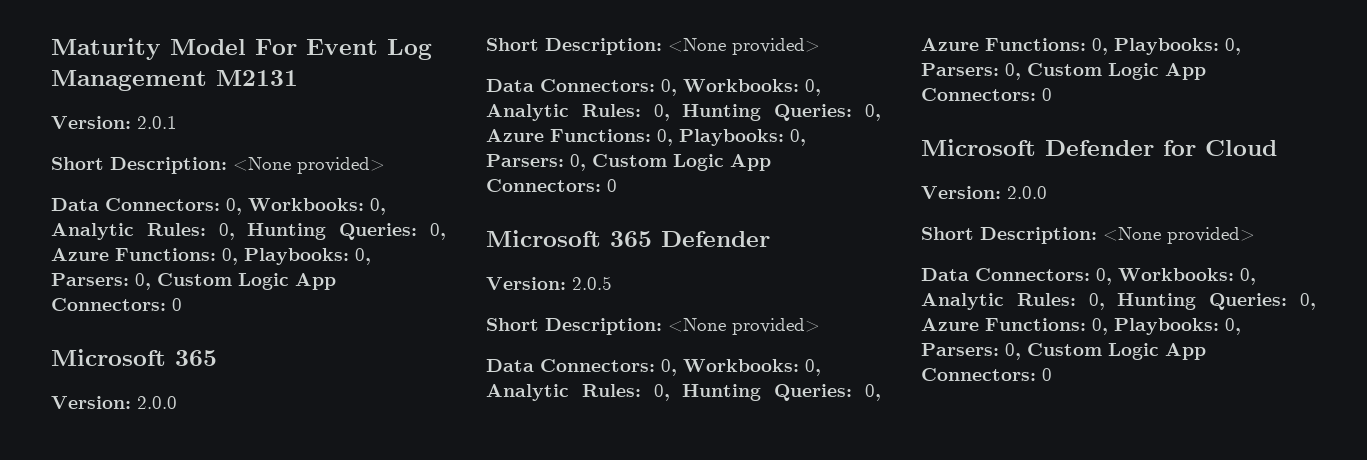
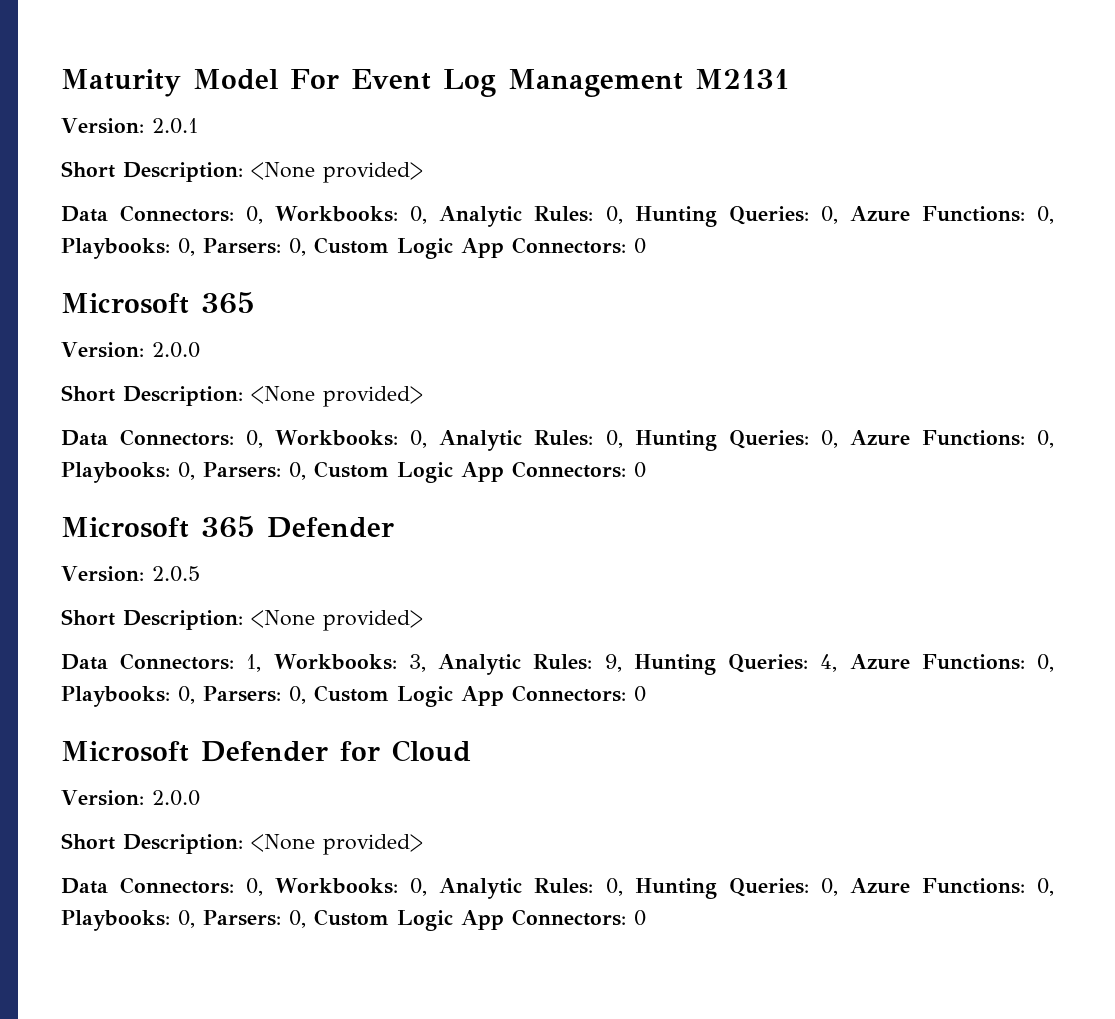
[661,359,821,376] [486,384,881,401] 0, Workbooks: 0, Analytic Rules: 0, Hunting Queries: 0, -> [246,654,838,675] 1, Workbooks: 3, Analytic Rules: 9, Hunting Queries: 4,

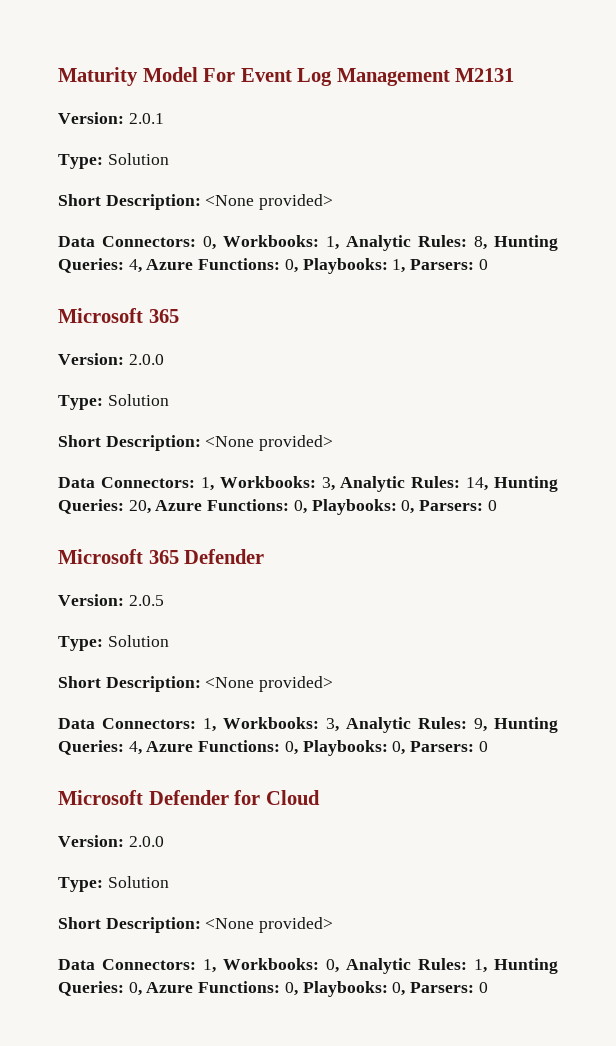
[61,161,423,183] [61,205,1054,227] [61,237,646,259] [61,292,255,314] [61,342,200,358] [61,385,423,407] [61,429,1054,451] [61,461,626,483] Short Description: <None provided> // Data Connectors: 0, Workbooks: 0, Analytic Rules: 0, Hunting Queries: 0, Azure Functions: 0, Playbooks: 0, Parsers: 0, Custom Logic App Connectors: 0 // Microsoft 365 // Version: 2.0.0 // Short Description: <None provided> // Data Connectors: 0, Workbooks: 0, Analytic Rules: 0, Hunting Queries: 0, Azure Functions: 0, Playbooks: 0, Parsers: 0, Custom Logic App Connectors: -> [58,153,169,169] [58,194,334,210] [58,235,558,251] [58,258,488,274] [58,308,179,323] [58,353,164,365] [58,394,169,410] [58,435,334,451] [58,476,558,492] [58,499,484,515] Type: Solution // Short Description: <None provided> // Data Connectors: 0, Workbooks: 1, Analytic Rules: 8, Hunting Queries: 4, Azure Functions: 0, Playbooks: 1, Parsers: 0 // Microsoft 365 // Version: 2.0.0 // Type: Solution // Short Description: <None provided> // Data Connectors: 1, Workbooks: 3, Analytic Rules: 14, Hunting Queries: 20, Azure Functions: 0, Playbooks: 0, Parsers:
(200, 574) none -> [58,635,169,651] // Type: Solution
[288,685,626,707] 0, Custom Logic App Connectors: -> (475, 746) none
[61,833,423,855] [61,877,1054,899] [61,909,626,931] // Short Description: <None provided> // Data Connectors: 0, Workbooks: 0, Analytic Rules: 0, Hunting Queries: 0, Azure Functions: 0, Playbooks: 0, Parsers: 0, Custom Logic App Connectors: -> [58,876,169,892] [58,917,334,933] [58,958,558,974] [58,981,475,997] // Type: Solution // Short Description: <None provided> // Data Connectors: 1, Workbooks: 0, Analytic Rules: 1, Hunting Queries: 0, Azure Functions: 0, Playbooks: 0, Parsers:

